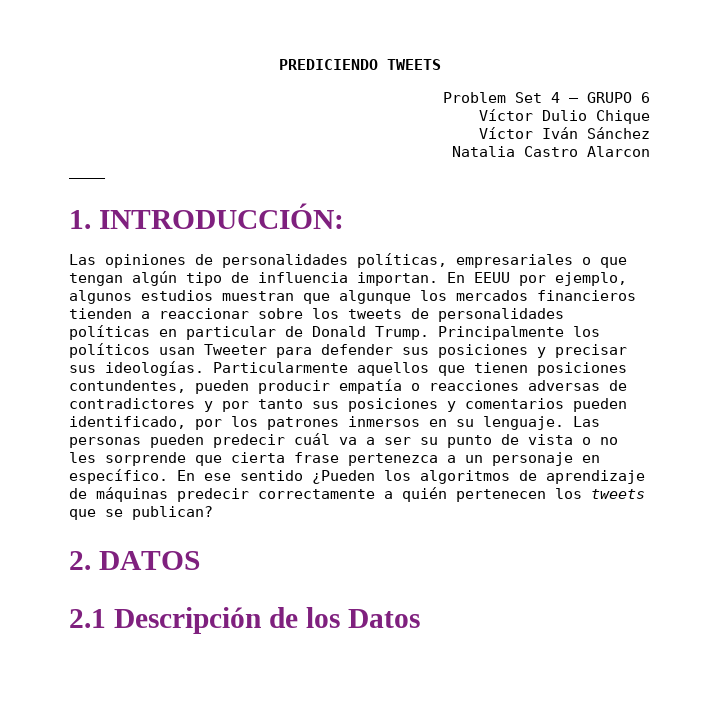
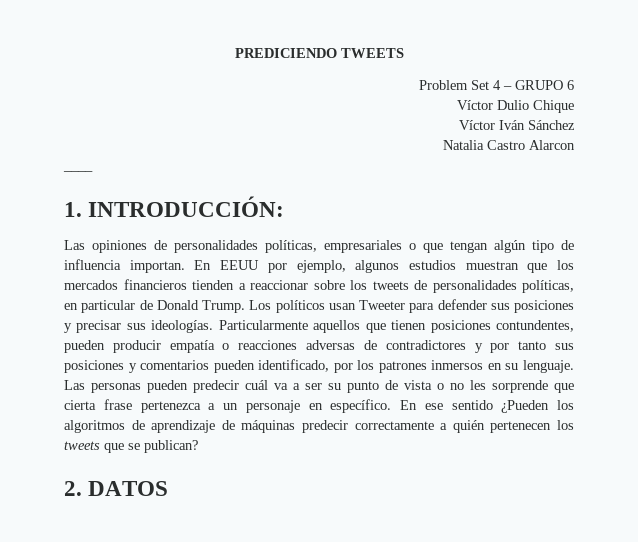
[339,290,411,304] algunque -> (548, 268) none
[69,325,150,340] políticas -> [522,280,574,293] políticas,
[438,326,600,340] Principalmente los -> [249,300,272,310] Los
[69,607,420,634] // 2.1 Descripción de los Datos -> (169, 488) none

